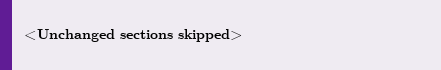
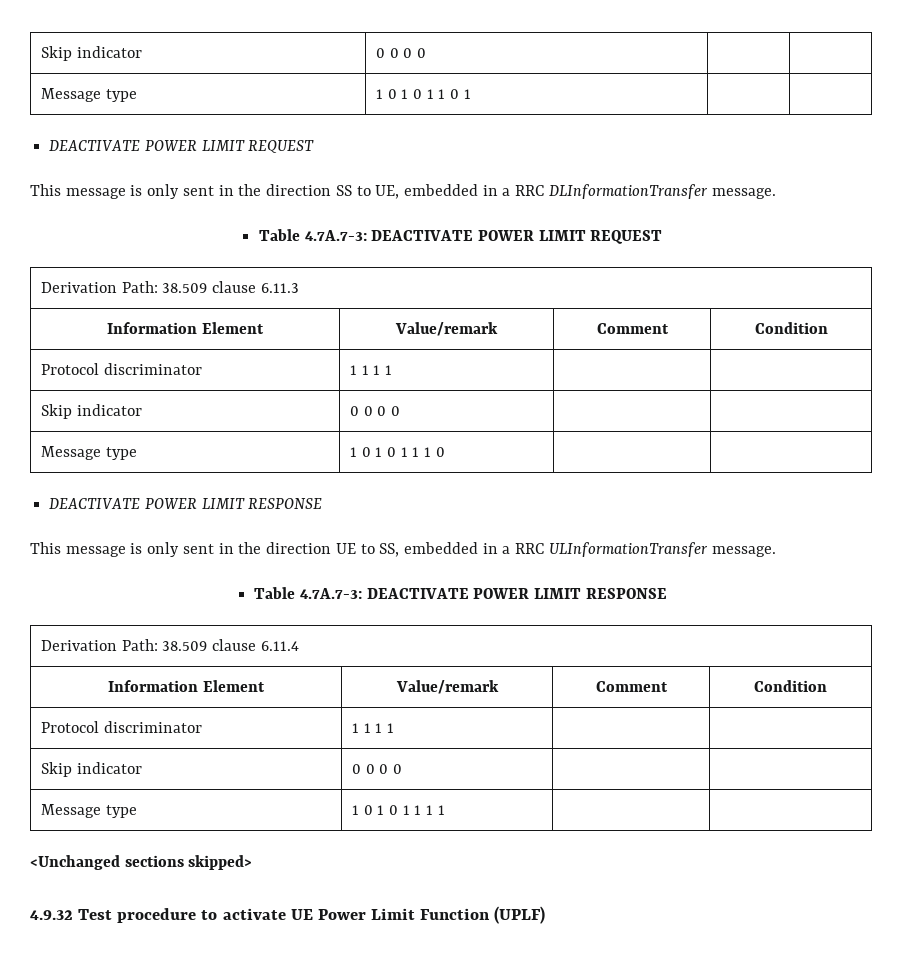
[24,29,243,42] <Unchanged sections skipped> -> [40,46,142,61] [375,48,427,58] [40,88,137,102] [375,89,471,99] [49,140,315,153] [30,184,776,199] [258,229,663,244] [40,281,299,293] [107,322,264,334] [395,322,498,336] [596,323,669,334] [754,322,828,334] [40,363,202,375] [349,365,393,375] [40,404,142,419] [349,406,401,416] [40,446,137,460] [349,447,445,457] [49,498,323,509] [30,542,776,557] [254,587,667,599] [40,639,299,651] [108,680,265,692] [395,680,499,694] [595,681,668,692] [754,680,827,692] [40,721,202,733] [351,723,395,733] [40,762,142,777] [351,764,403,774] [40,804,137,818] [351,805,445,815] [30,855,253,870] [30,906,546,924] Skip indicator | 0 0 0 0 | | // Message type | 1 0 1 0 1 1 0 1 | | // DEACTIVATE POWER LIMIT REQUEST // This message is only sent in the direction SS to UE, embedded in a RRC DLInformationTransfer message. // Table 4.7A.7-3: DEACTIVATE POWER LIMIT REQUEST // Derivation Path: 38.509 clause 6.11.3 // Information Element | Value/remark | Comment | Condition // Protocol discriminator | 1 1 1 1 | | // Skip indicator | 0 0 0 0 | | // Message type | 1 0 1 0 1 1 1 0 | | // DEACTIVATE POWER LIMIT RESPONSE // This message is only sent in the direction UE to SS, embedded in a RRC ULInformationTransfer message. // Table 4.7A.7-3: DEACTIVATE POWER LIMIT RESPONSE // Derivation Path: 38.509 clause 6.11.4 // Information Element | Value/remark | Comment | Condition // Protocol discriminator | 1 1 1 1 | | // Skip indicator | 0 0 0 0 | | // Message type | 1 0 1 0 1 1 1 1 | | // <Unchanged sections skipped> // 4.9.32 Test procedure to activate UE Power Limit Function (UPLF)

